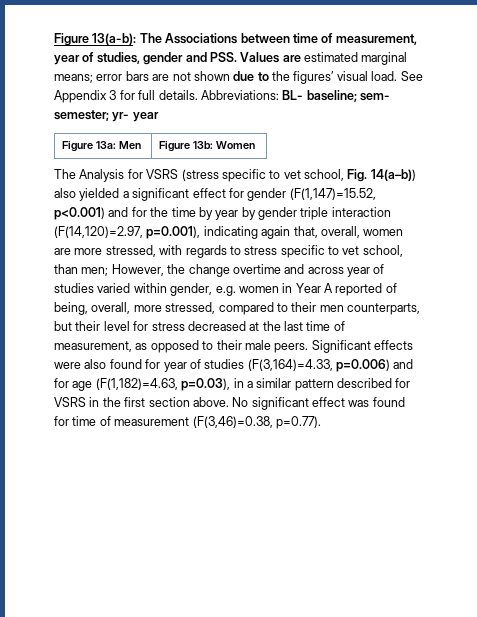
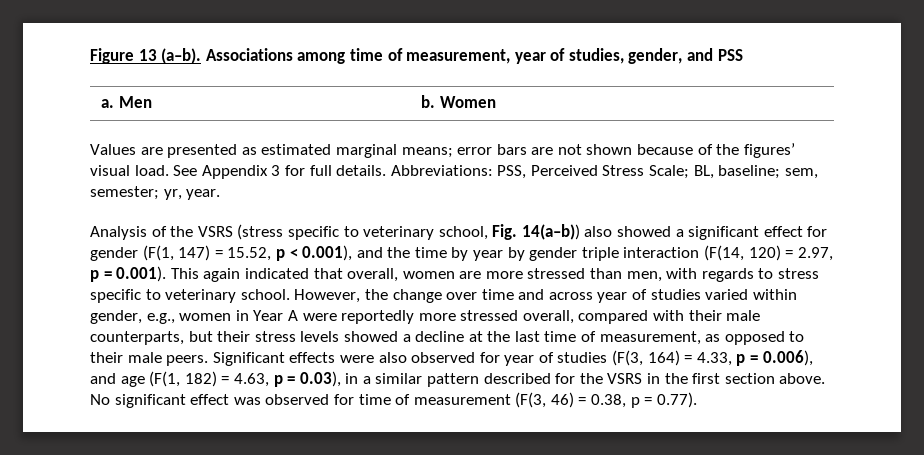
[54,33,290,46] Figure 13(a-b): The Associations between -> [90,48,346,64] Figure 13 (a–b). Associations among
[143,52,301,65] gender and PSS. Values are -> [628,48,743,64] [100,96,152,108] [420,95,496,108] [90,144,257,158] gender, and PSS // a. Men | b. Women // Values are presented as
[233,71,269,81] due to -> [637,144,713,155] because of
[282,90,390,102] [54,110,159,122] [61,141,141,152] [158,141,255,152] [54,169,143,182] BL- baseline; sem- semester; yr- year // Figure 13a: Men | Figure 13b: Women // The Analysis for -> [497,165,818,179] [90,186,221,200] [90,226,194,240] PSS, Perceived Stress Scale; BL, baseline; sem, semester; yr, year. // Analysis of the
[283,170,301,179] vet -> [363,226,435,240] veterinary
[79,188,120,201] yielded -> [617,226,672,237] showed
[289,188,376,200] [54,207,147,220] (F(1,147)=15.52, p<0.001) and for -> [142,245,383,261] (F(1, 147) = 15.52, p < 0.001), and
[54,226,318,239] (F(14,120)=2.97, p=0.001), indicating again that, -> [704,245,833,261] [90,266,343,282] (F(14, 120) = 2.97, p = 0.001). This again indicated that
[105,245,156,257] stressed, -> [527,268,662,282] stressed than men,
[342,245,403,257] [54,264,109,276] vet school, than men; -> [165,289,290,303] veterinary school.
[232,264,281,274] overtime -> [446,289,514,300] over time
[215,286,236,296] e.g. -> [146,313,175,324] e.g.,
[335,283,397,296] [54,302,420,315] [54,321,246,331] reported of being, overall, more stressed, compared to their men counterparts, but their level for stress decreased -> [302,310,761,324] [90,331,465,345] were reportedly more stressed overall, compared with their male counterparts, but their stress levels showed a decline
[109,359,142,369] found -> [411,352,476,363] observed
[247,359,414,372] [54,378,231,391] (F(3,164)=4.33, p=0.006) and for age (F(1,182)=4.63, p=0.03), -> [612,350,813,366] [90,371,341,387] (F(3, 164) = 4.33, p = 0.006), and age (F(1, 182) = 4.63, p = 0.03),
(411, 383) none -> [579,373,603,384] the
[372,397,405,407] found -> [265,394,330,405] observed
[192,416,321,429] (F(3,46)=0.38, p=0.77). -> [515,392,697,408] (F(3, 46) = 0.38, p = 0.77).

